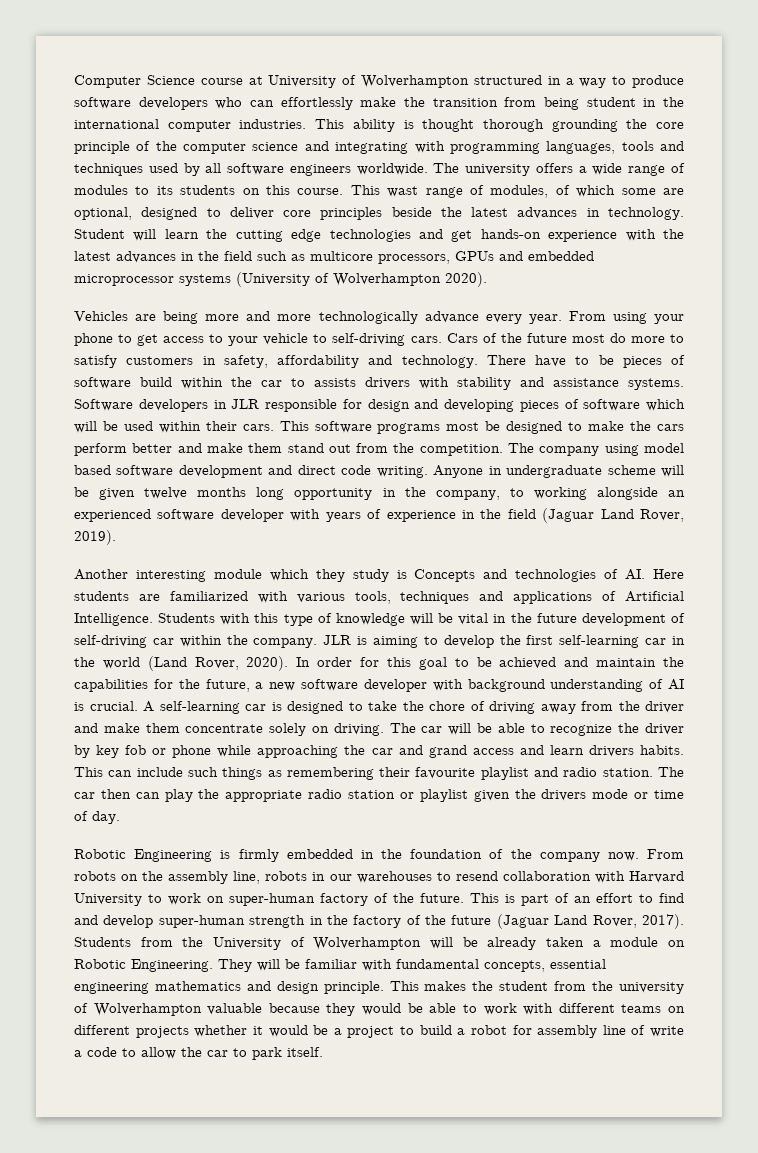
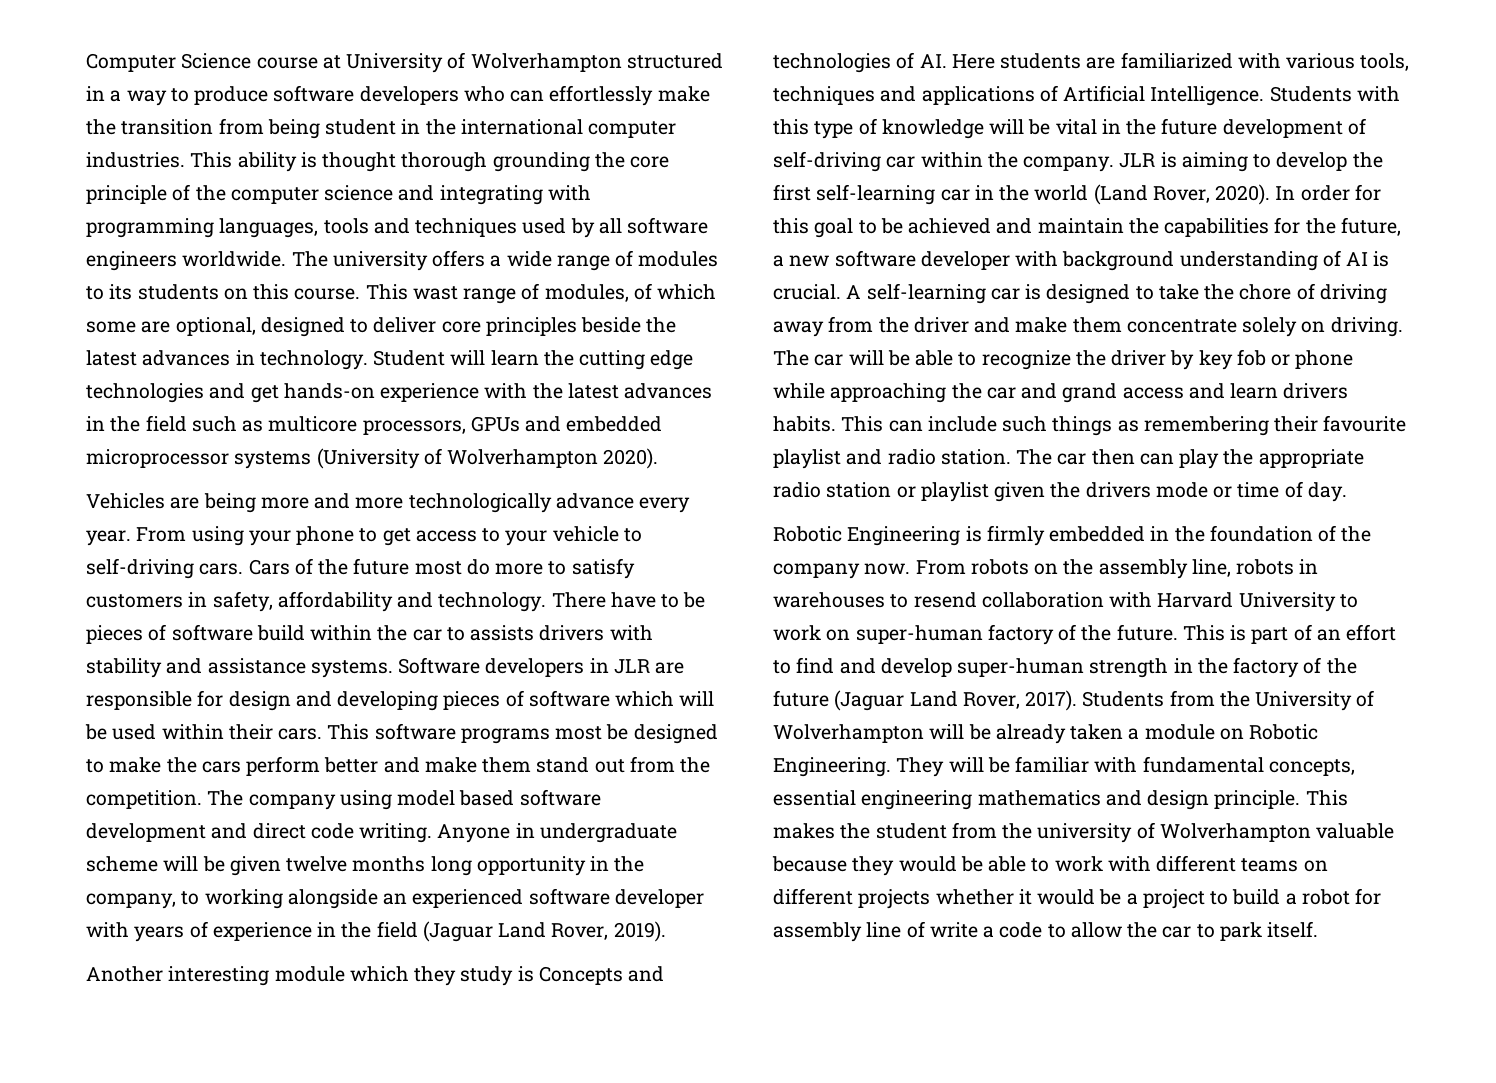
(260, 404) none -> [655,662,685,674] are
[329,874,352,881] our -> (1319, 566) none

